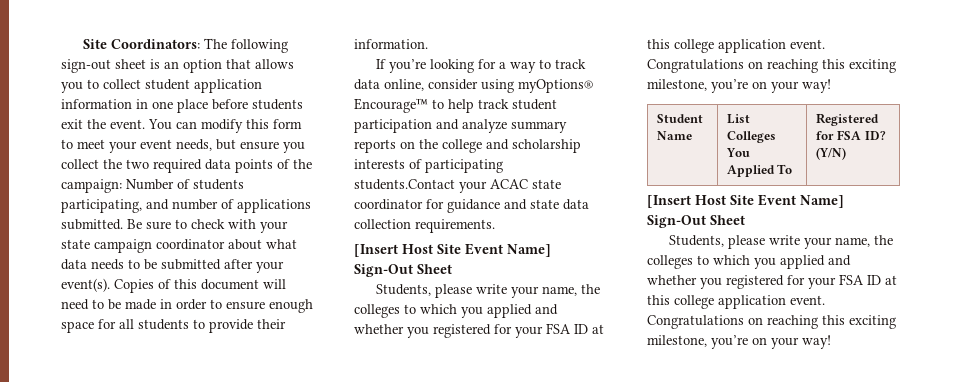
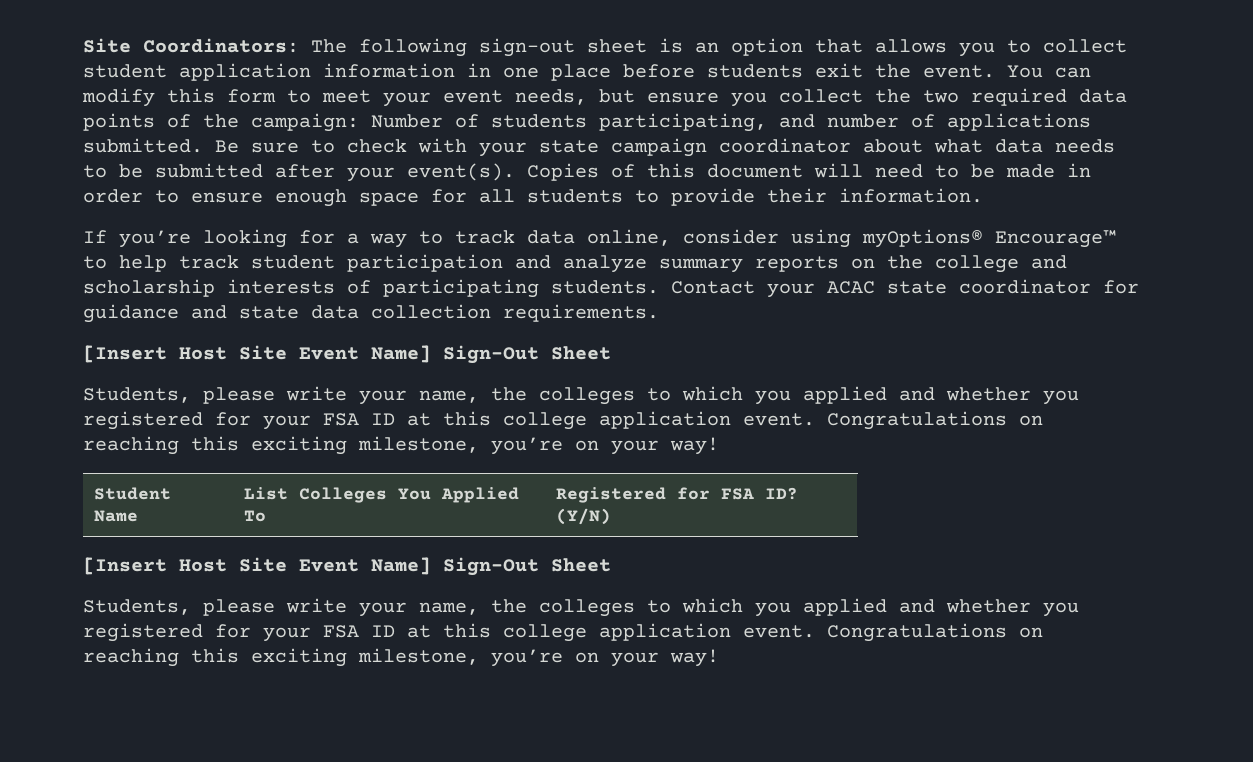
[354,179,455,190] students.Contact -> [551,280,755,294] students. Contact

